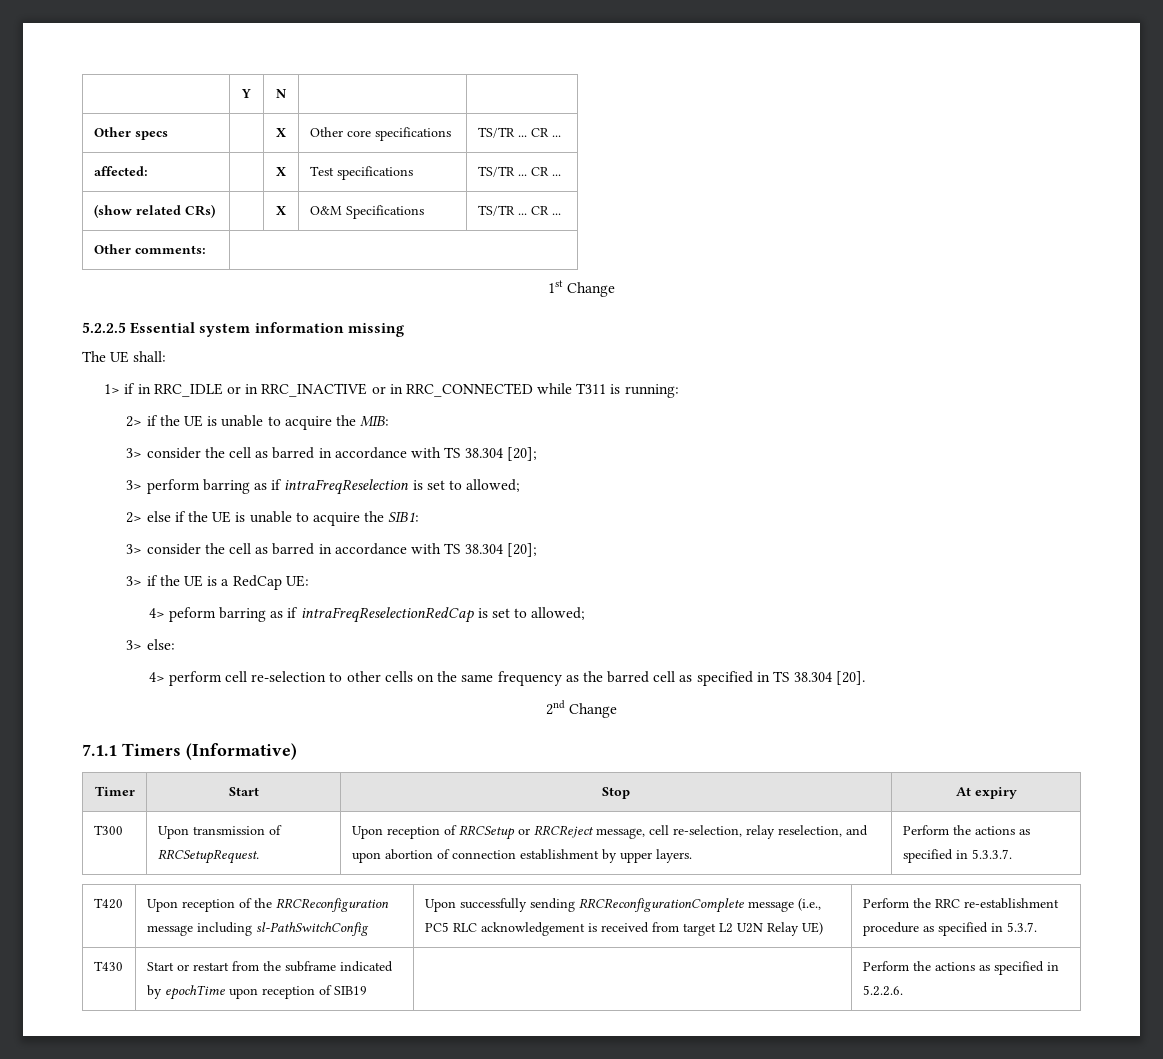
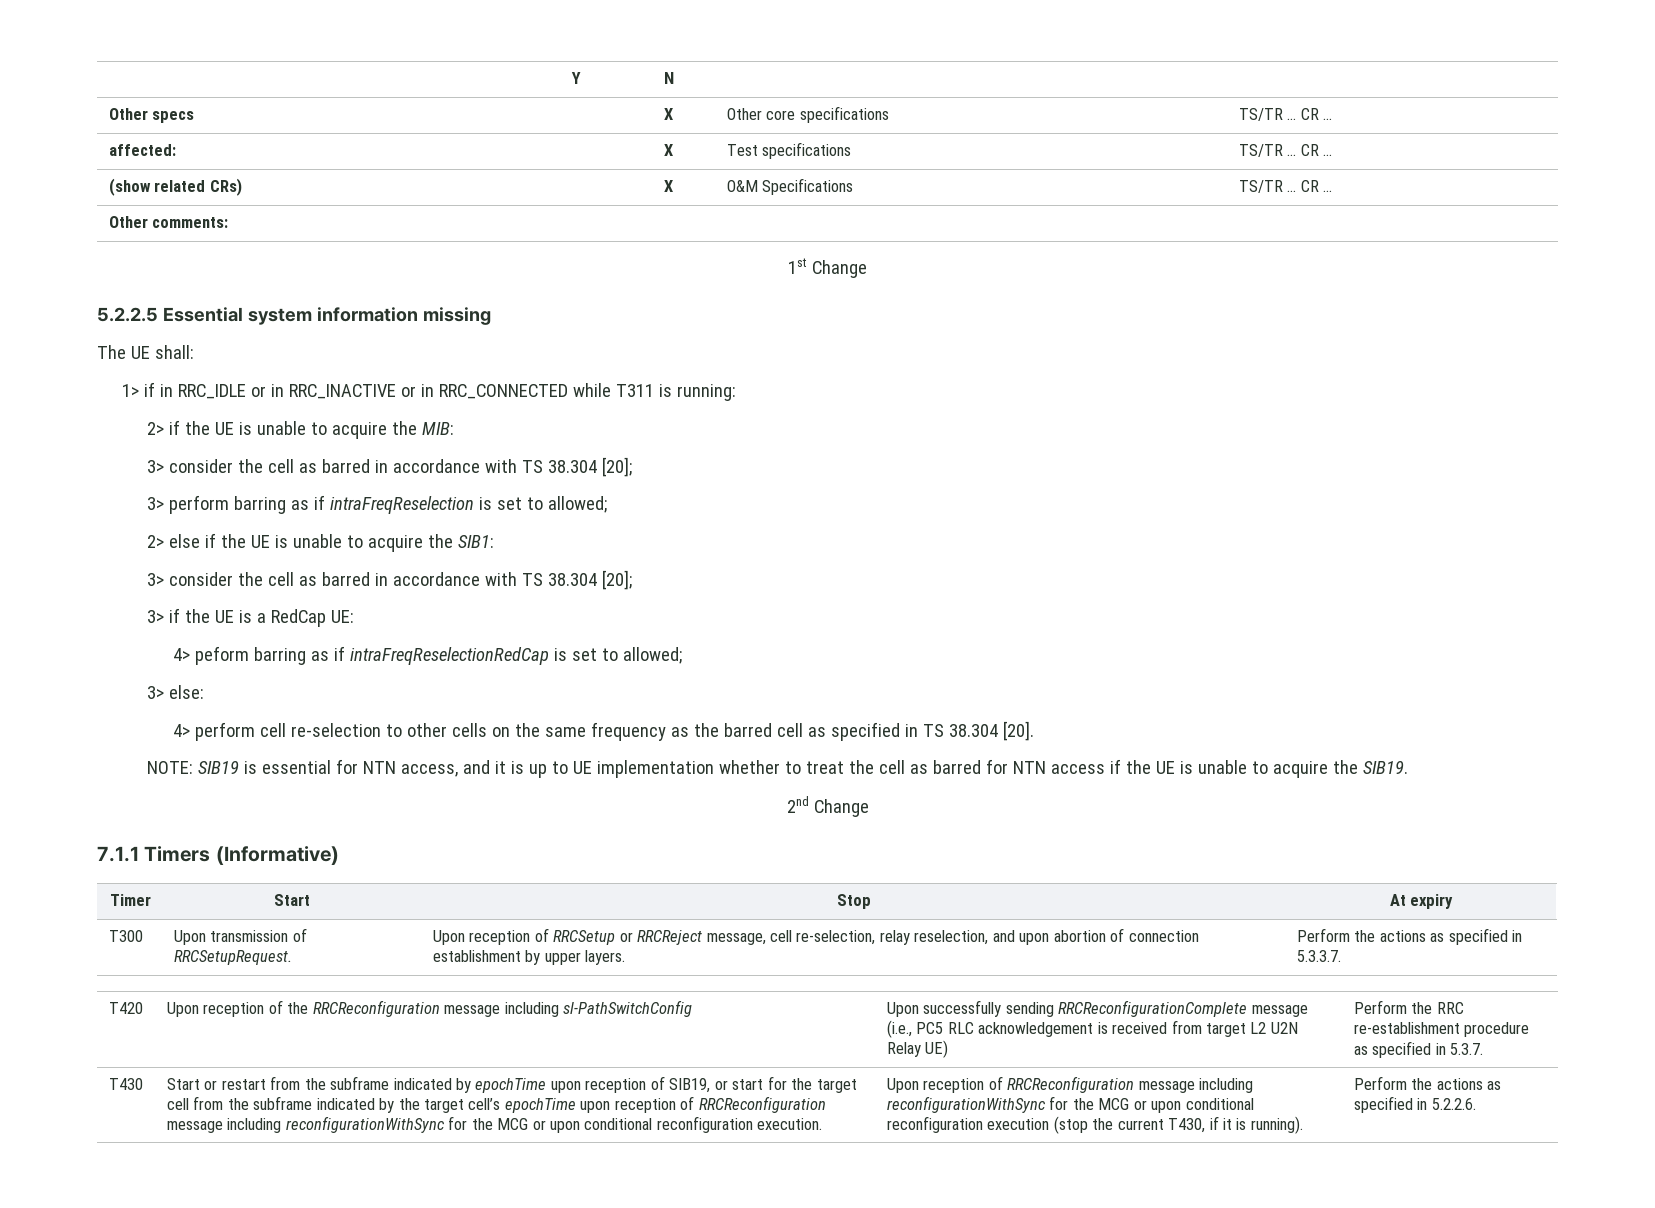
(866, 678) none -> [147,759,1409,778] // NOTE: SIB19 is essential for NTN access, and it is up to UE implementation whether to treat the cell as barred for NTN access if the UE is unable to acquire the SIB19.
[333,986,367,995] SIB19 | -> [669,1076,857,1093] [166,1096,826,1113] [166,1116,823,1133] [886,1076,1254,1093] [886,1096,1254,1113] [886,1116,1303,1134] SIB19, or start for the target cell from the subframe indicated by the target cell’s epochTime upon reception of RRCReconfiguration message including reconfigurationWithSync for the MCG or upon conditional reconfiguration execution. | Upon reception of RRCReconfiguration message including reconfigurationWithSync for the MCG or upon conditional reconfiguration execution (stop the current T430, if it is running).

